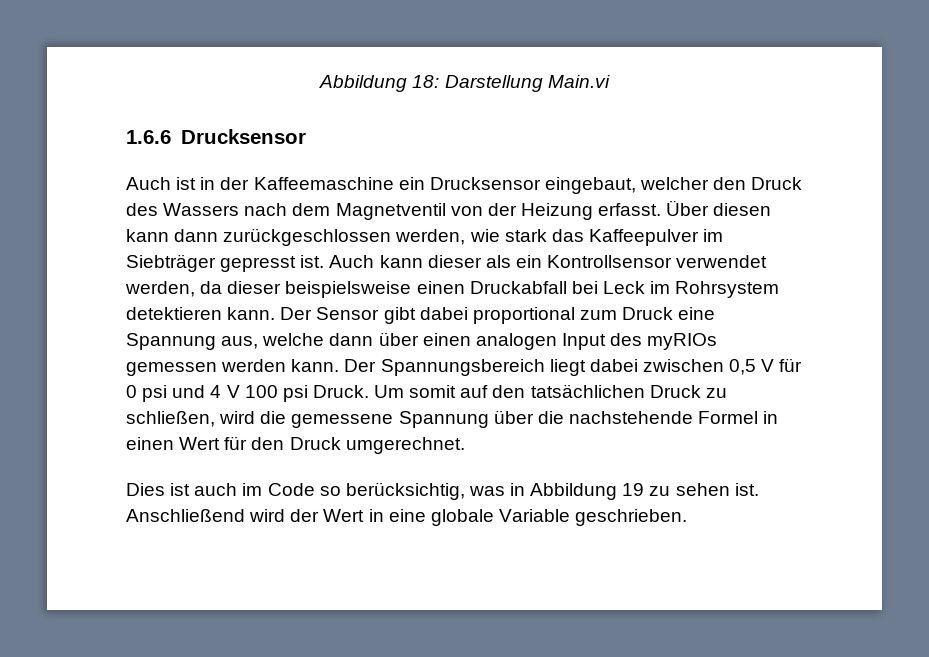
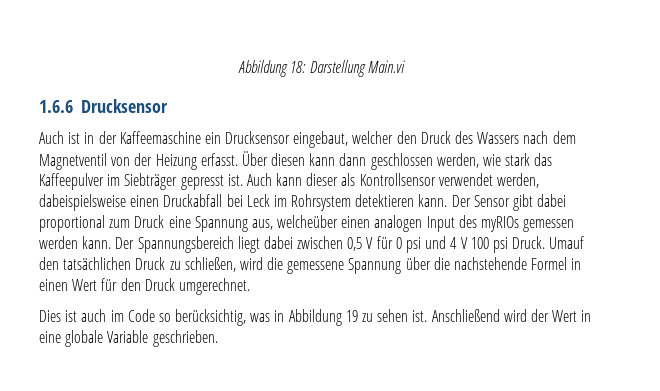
[223,228,392,246] zurückgeschlossen -> [370,153,433,170] geschlossen
[515,255,542,268] ein -> (356, 179) none
[200,281,412,298] da dieser beispielsweise -> [39,194,126,211] dabeispielsweise
[262,332,419,346] welche dann über -> [277,215,339,228] welcheüber
[374,385,489,398] Um somit auf -> [549,236,585,249] Umauf

